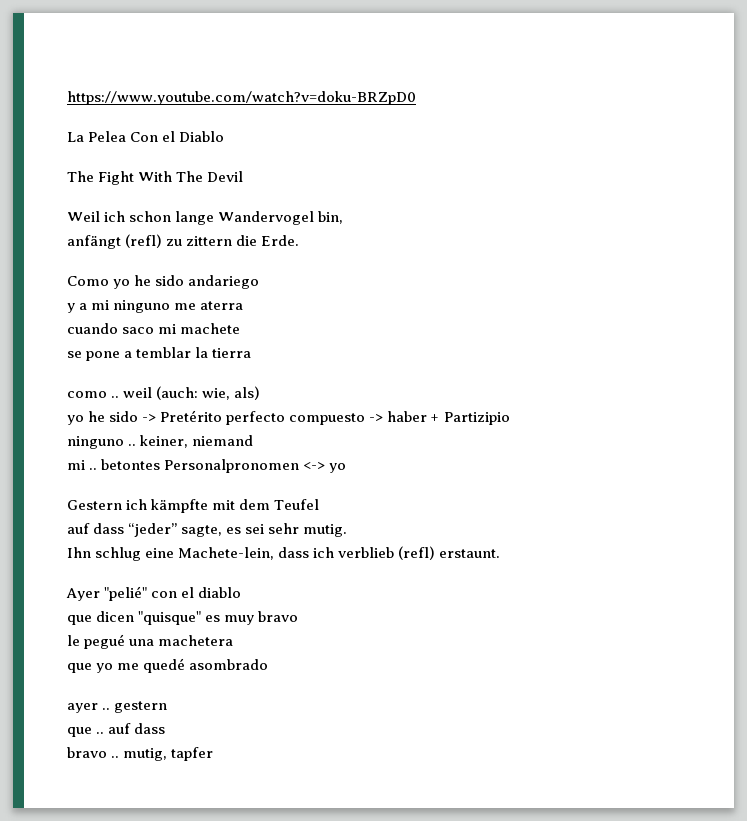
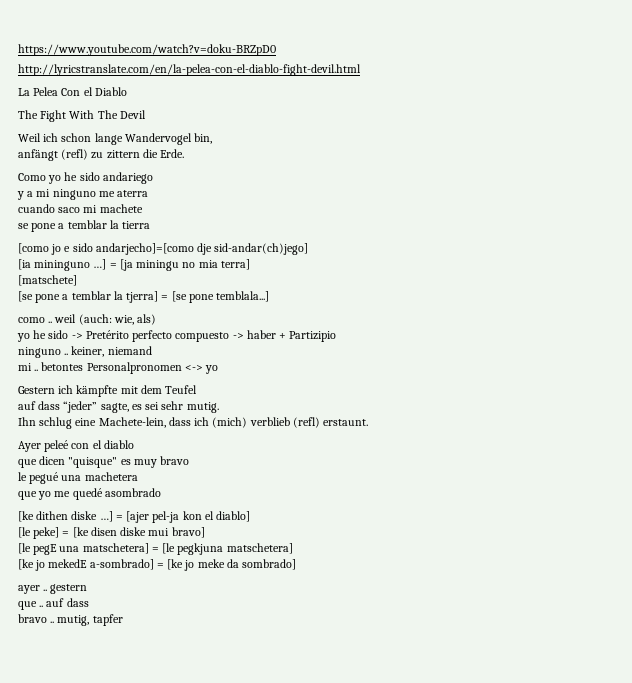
(416, 98) none -> [18,64,361,76] // http://lyricstranslate.com/en/la-pelea-con-el-diablo-fight-devil.html
(252, 353) none -> [18,243,309,255] [18,259,250,271] [18,275,77,286] [18,291,270,303] // [como jo e sido andarjecho]=[como dje sid-andar(ch)jego] // [ia mininguno …] = [ja miningu no mia terra] // [matschete] // [se pone a temblar la tjerra] = [se pone temblala...]
(335, 552) none -> [212,417,248,428] (mich)
[104,586,148,601] "pelié" -> [44,440,70,452] peleé
(269, 664) none -> [18,511,251,523] [18,527,205,539] [18,543,293,555] [18,559,297,571] // [ke dithen diske …] = [ajer pel-ja kon el diablo] // [le peke] = [ke disen diske mui bravo] // [le pegE una matschetera] = [le pegkjuna matschetera] // [ke jo mekedE a-sombrado] = [ke jo meke da sombrado]

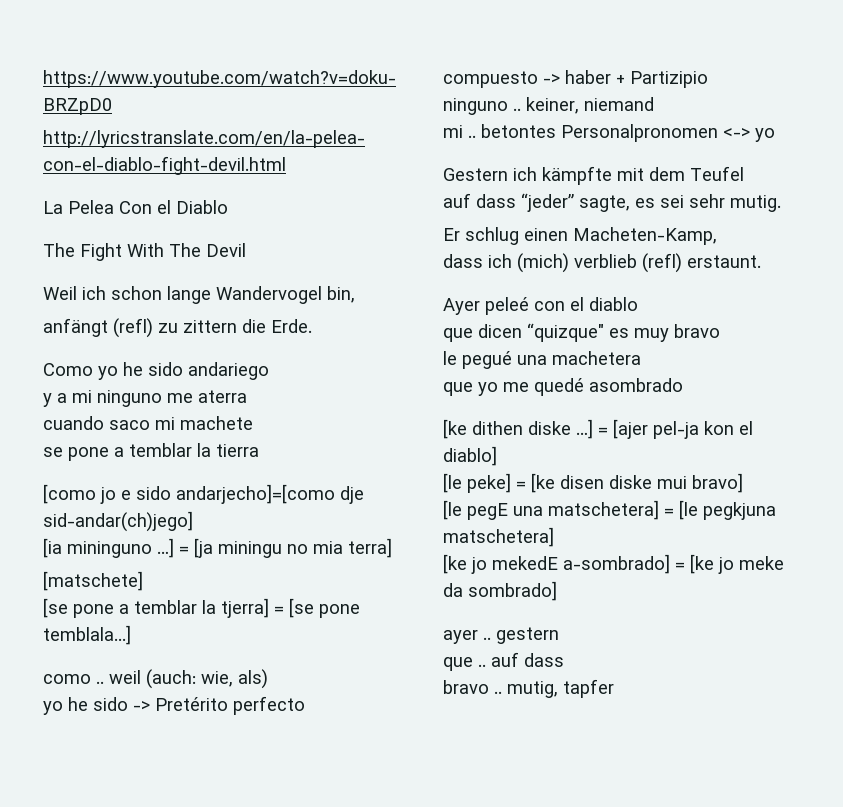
[18,417,166,429] Ihn schlug eine Machete-lein, -> [443,227,717,245] Er schlug einen Macheten-Kamp, //
[68,457,118,468] "quisque" -> [527,323,604,342] “quizque"

